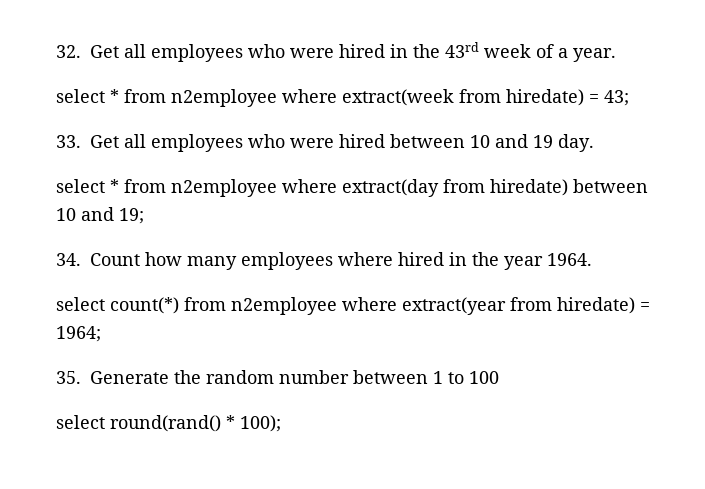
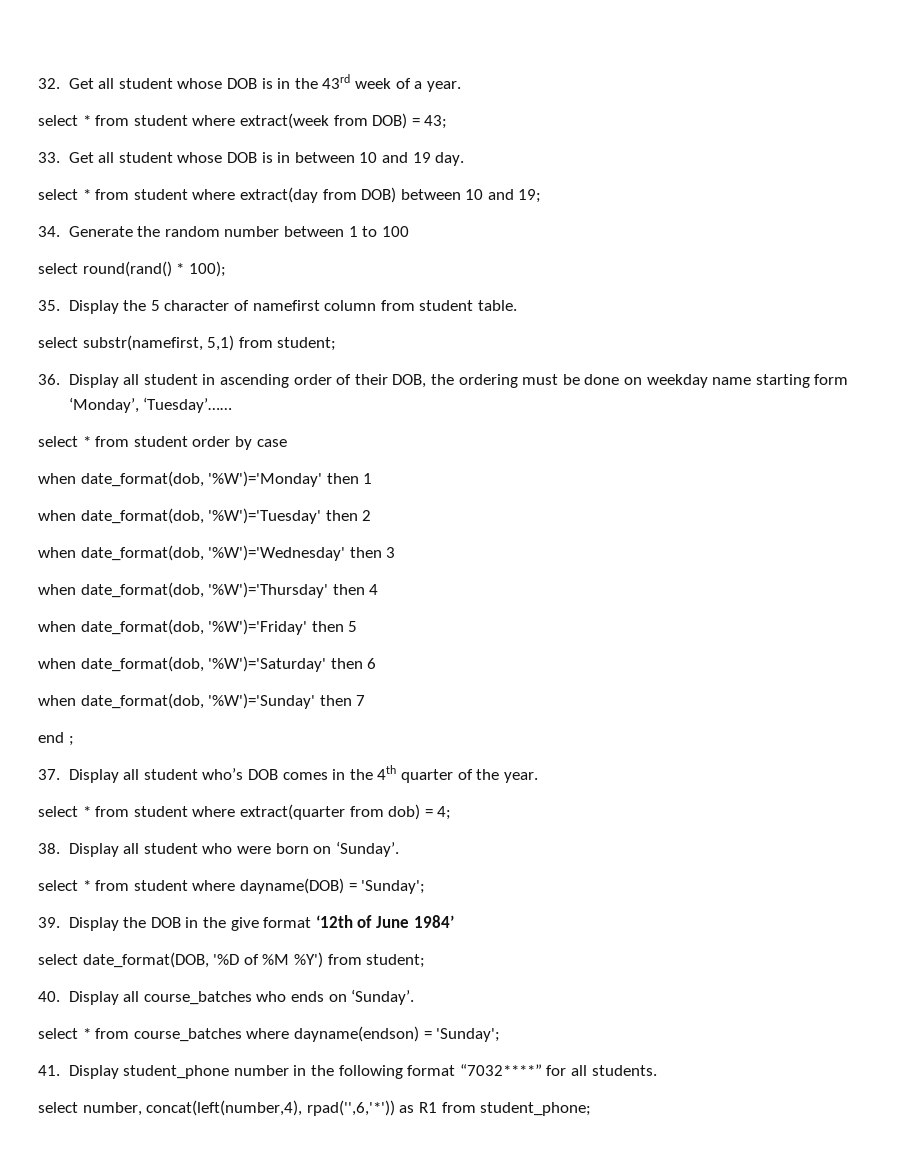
[151,44,385,62] employees who were hired -> [118,78,273,89] student whose DOB is
[171,89,277,107] n2employee -> [133,115,188,126] student
[506,89,584,106] hiredate) -> [372,113,408,129] DOB)
[151,134,385,152] employees who were hired -> [118,152,291,163] student whose DOB is in
[171,179,277,197] n2employee -> [133,189,188,200] student
[490,179,568,196] hiredate) -> [361,187,397,203] DOB)
[90,252,592,270] [56,297,650,315] [56,326,101,342] [56,371,81,384] Count how many employees where hired in the year 1964. // select count(*) from n2employee where extract(year from hiredate) = 1964; // 35. -> (60, 231) none
(281, 423) none -> [38,300,517,314] [38,335,337,351] [38,374,849,388] [68,397,233,413] [38,436,287,450] [38,471,373,487] [38,508,372,524] [38,545,396,561] [38,582,379,598] [38,619,358,635] [38,656,377,672] [38,693,366,709] [38,732,74,746] [38,765,538,783] [38,804,452,820] [38,841,399,857] [38,878,426,894] [38,915,454,931] [38,952,426,968] [38,989,415,1005] [38,1026,501,1042] [38,1064,657,1079] [38,1100,592,1116] // 35. Display the 5 character of namefirst column from student table. // select substr(namefirst, 5,1) from student; // 36. Display all student in ascending order of their DOB, the ordering must be done on weekday name starting form ‘Monday’, ‘Tuesday’…… // select * from student order by case // when date_format(dob, '%W')='Monday' then 1 // when date_format(dob, '%W')='Tuesday' then 2 // when date_format(dob, '%W')='Wednesday' then 3 // when date_format(dob, '%W')='Thursday' then 4 // when date_format(dob, '%W')='Friday' then 5 // when date_format(dob, '%W')='Saturday' then 6 // when date_format(dob, '%W')='Sunday' then 7 // end ; // 37. Display all student who’s DOB comes in the 4th quarter of the year. // select * from student where extract(quarter from dob) = 4; // 38. Display all student who were born on ‘Sunday’. // select * from student where dayname(DOB) = 'Sunday'; // 39. Display the DOB in the give format ‘12th of June 1984’ // select date_format(DOB, '%D of %M %Y') from student; // 40. Display all course_batches who ends on ‘Sunday’. // select * from course_batches where dayname(endson) = 'Sunday'; // 41. Display student_phone number in the following format “7032****” for all students. // select number, concat(left(number,4), rpad('',6,'*')) as R1 from student_phone;

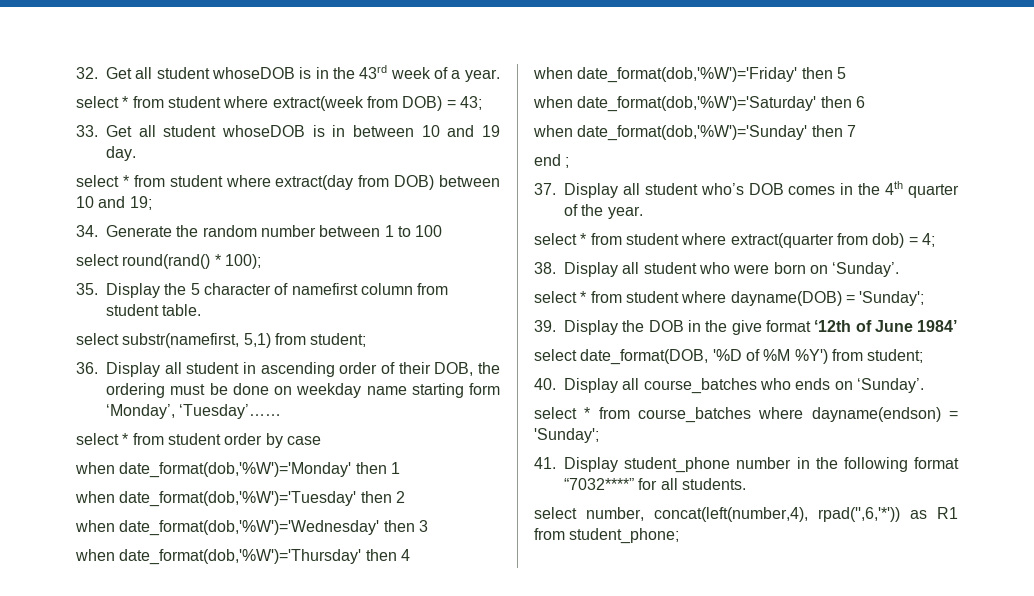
[177,78,258,89] whose DOB -> [211,67,295,79] whoseDOB
[177,152,258,163] whose DOB -> [222,125,305,137] whoseDOB
[80,471,323,487] date_format(dob, '%W')='Monday' -> [119,462,352,478] date_format(dob,'%W')='Monday'
[80,508,322,524] date_format(dob, '%W')='Tuesday' -> [119,491,357,507] date_format(dob,'%W')='Tuesday'
[80,545,346,561] date_format(dob, '%W')='Wednesday' -> [119,520,380,536] date_format(dob,'%W')='Wednesday'
[80,582,329,598] date_format(dob, '%W')='Thursday' -> [119,549,362,565] date_format(dob,'%W')='Thursday'
[80,619,308,635] date_format(dob, '%W')='Friday' -> [577,67,798,83] date_format(dob,'%W')='Friday'
[80,656,327,672] date_format(dob, '%W')='Saturday' -> [577,96,817,112] date_format(dob,'%W')='Saturday'
[80,693,316,709] date_format(dob, '%W')='Sunday' -> [577,125,808,141] date_format(dob,'%W')='Sunday'

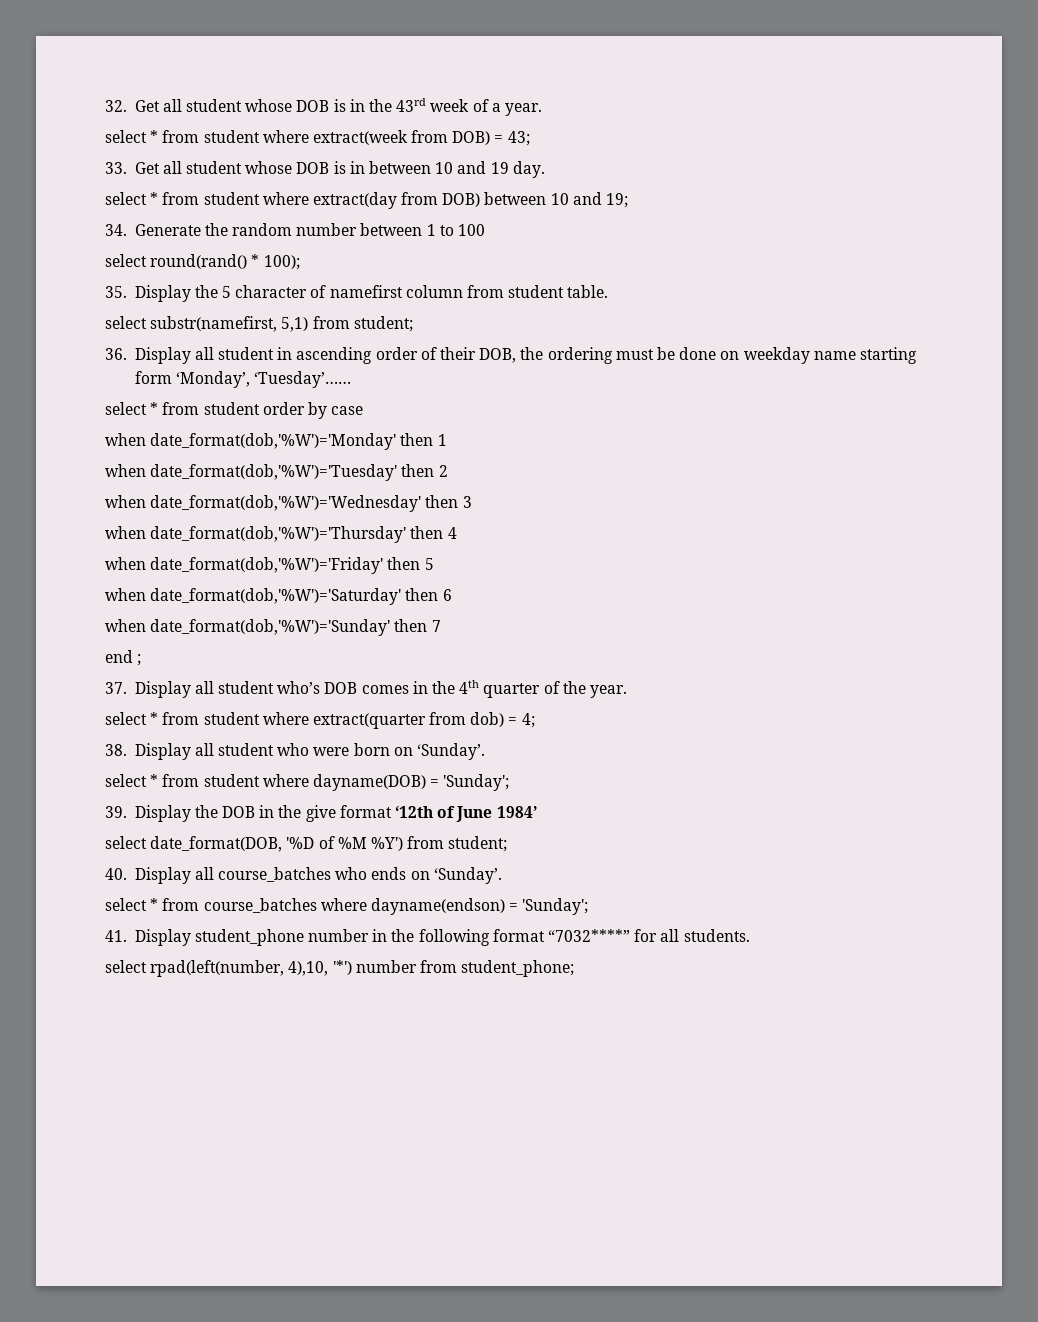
[211,67,295,79] whoseDOB -> [245,99,330,112] whose DOB
[222,125,305,137] whoseDOB -> [245,161,330,174] whose DOB
[586,507,958,522] number, concat(left(number,4), rpad('',6,'*')) as R1 -> [150,960,417,977] rpad(left(number, 4),10, '*') number

